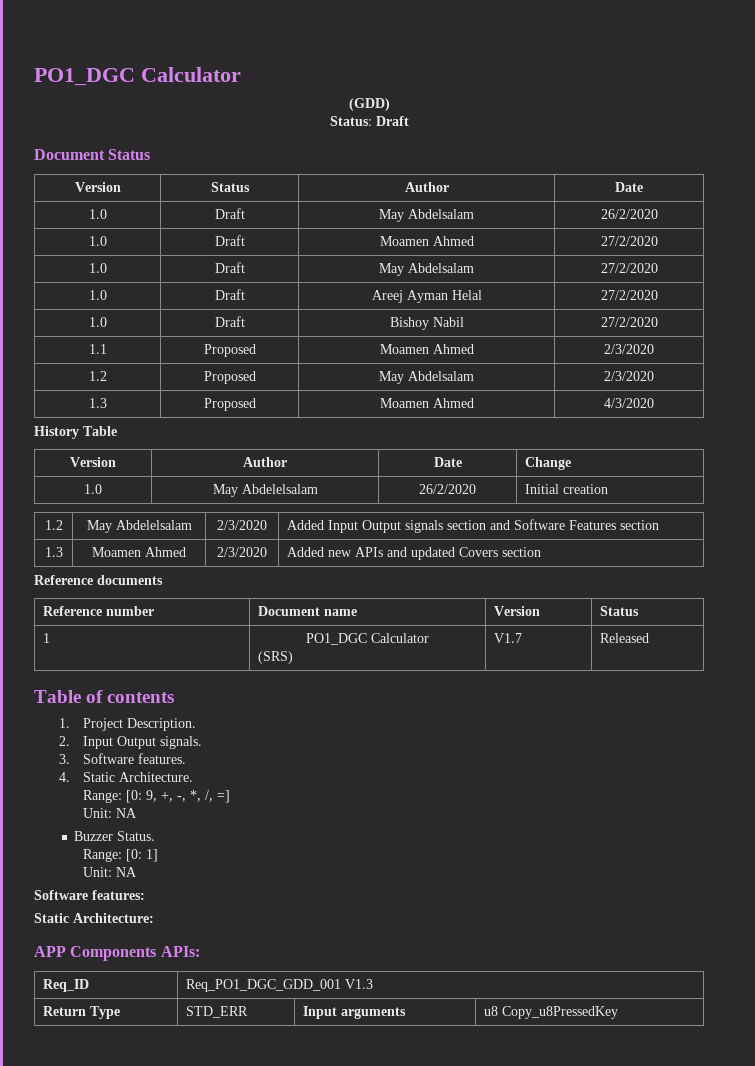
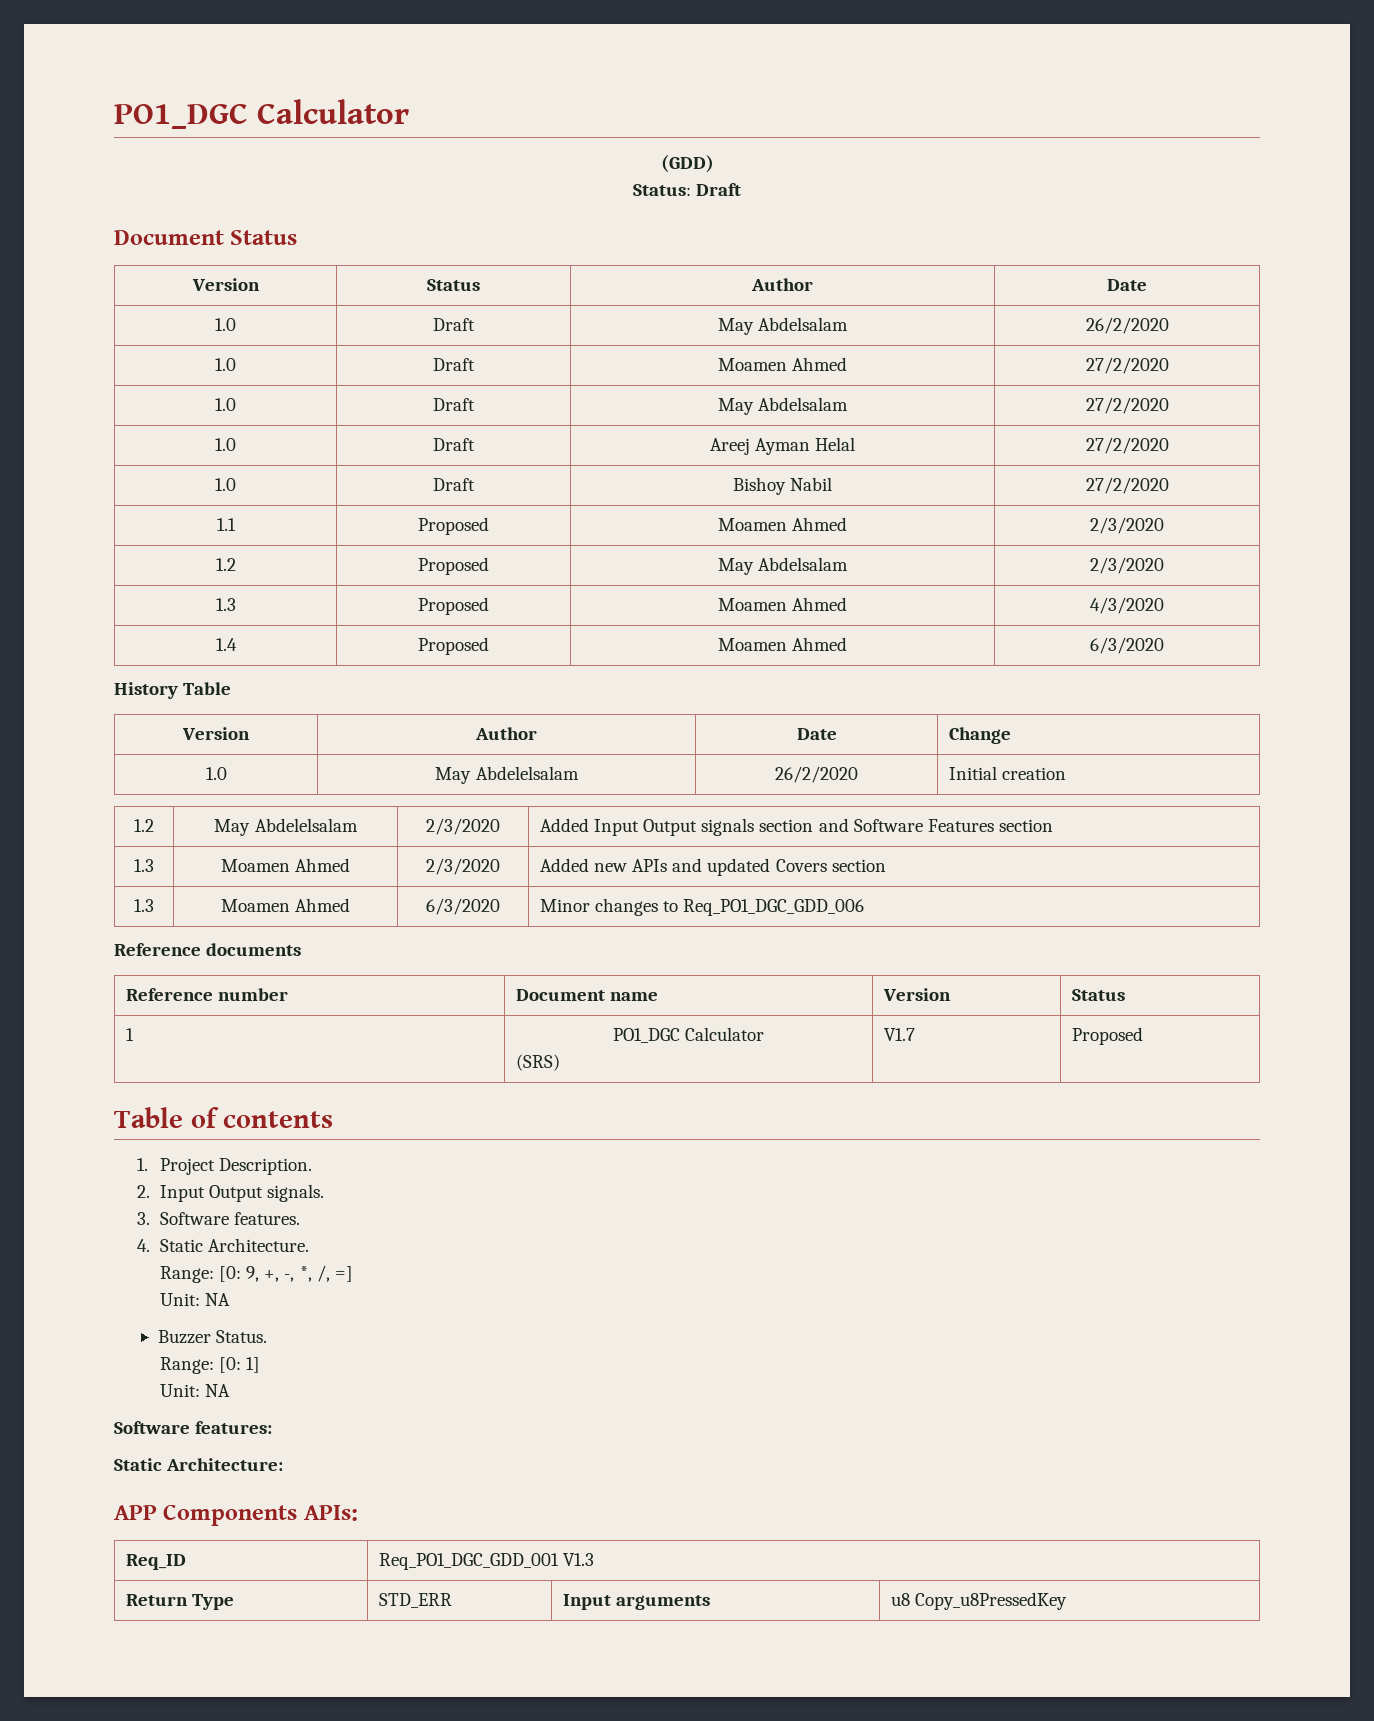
(654, 403) none -> [215,638,237,651] [418,637,489,655] [717,637,848,651] [1090,637,1164,654] // 1.4 | Proposed | Moamen Ahmed | 6/3/2020
(541, 552) none -> [134,899,154,912] [220,898,351,912] [426,898,500,915] [539,898,865,916] // 1.3 | Moamen Ahmed | 6/3/2020 | Minor changes to Req_PO1_DGC_GDD_006
[599,633,649,643] Released -> [1071,1027,1143,1045] Proposed

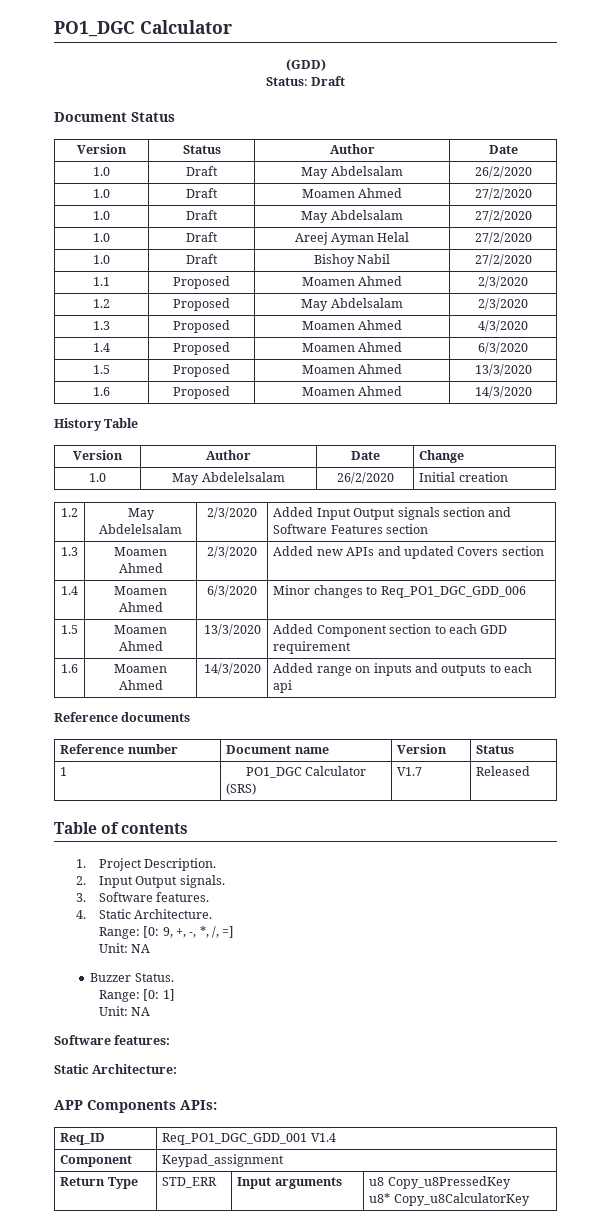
(1164, 645) none -> [93,365,110,374] [173,364,230,377] [301,364,403,374] [474,364,532,376] [93,387,110,396] [173,386,230,399] [301,386,403,396] [474,386,532,398] // 1.5 | Proposed | Moamen Ahmed | 13/3/2020 // 1.6 | Proposed | Moamen Ahmed | 14/3/2020
[134,899,154,912] 1.3 -> [61,586,78,595] 1.4
(865, 907) none -> [61,625,78,634] [114,625,167,634] [118,641,163,651] [203,624,261,636] [273,624,508,637] [273,641,352,654] [61,664,78,673] [114,664,167,673] [118,680,163,690] [203,663,261,675] [273,663,533,676] [273,680,293,693] // 1.5 | Moamen Ahmed | 13/3/2020 | Added Component section to each GDD requirement // 1.6 | Moamen Ahmed | 14/3/2020 | Added range on inputs and outputs to each api
[1071,1027,1143,1045] Proposed -> [476,766,531,776] Released
[563,1553,595,1566] V1.3 -> [310,1133,336,1142] [60,1155,133,1167] [162,1154,285,1167] V1.4 // Component | Keypad_assignment
(1068, 1601) none -> [369,1193,530,1206] // u8* Copy_u8CalculatorKey

